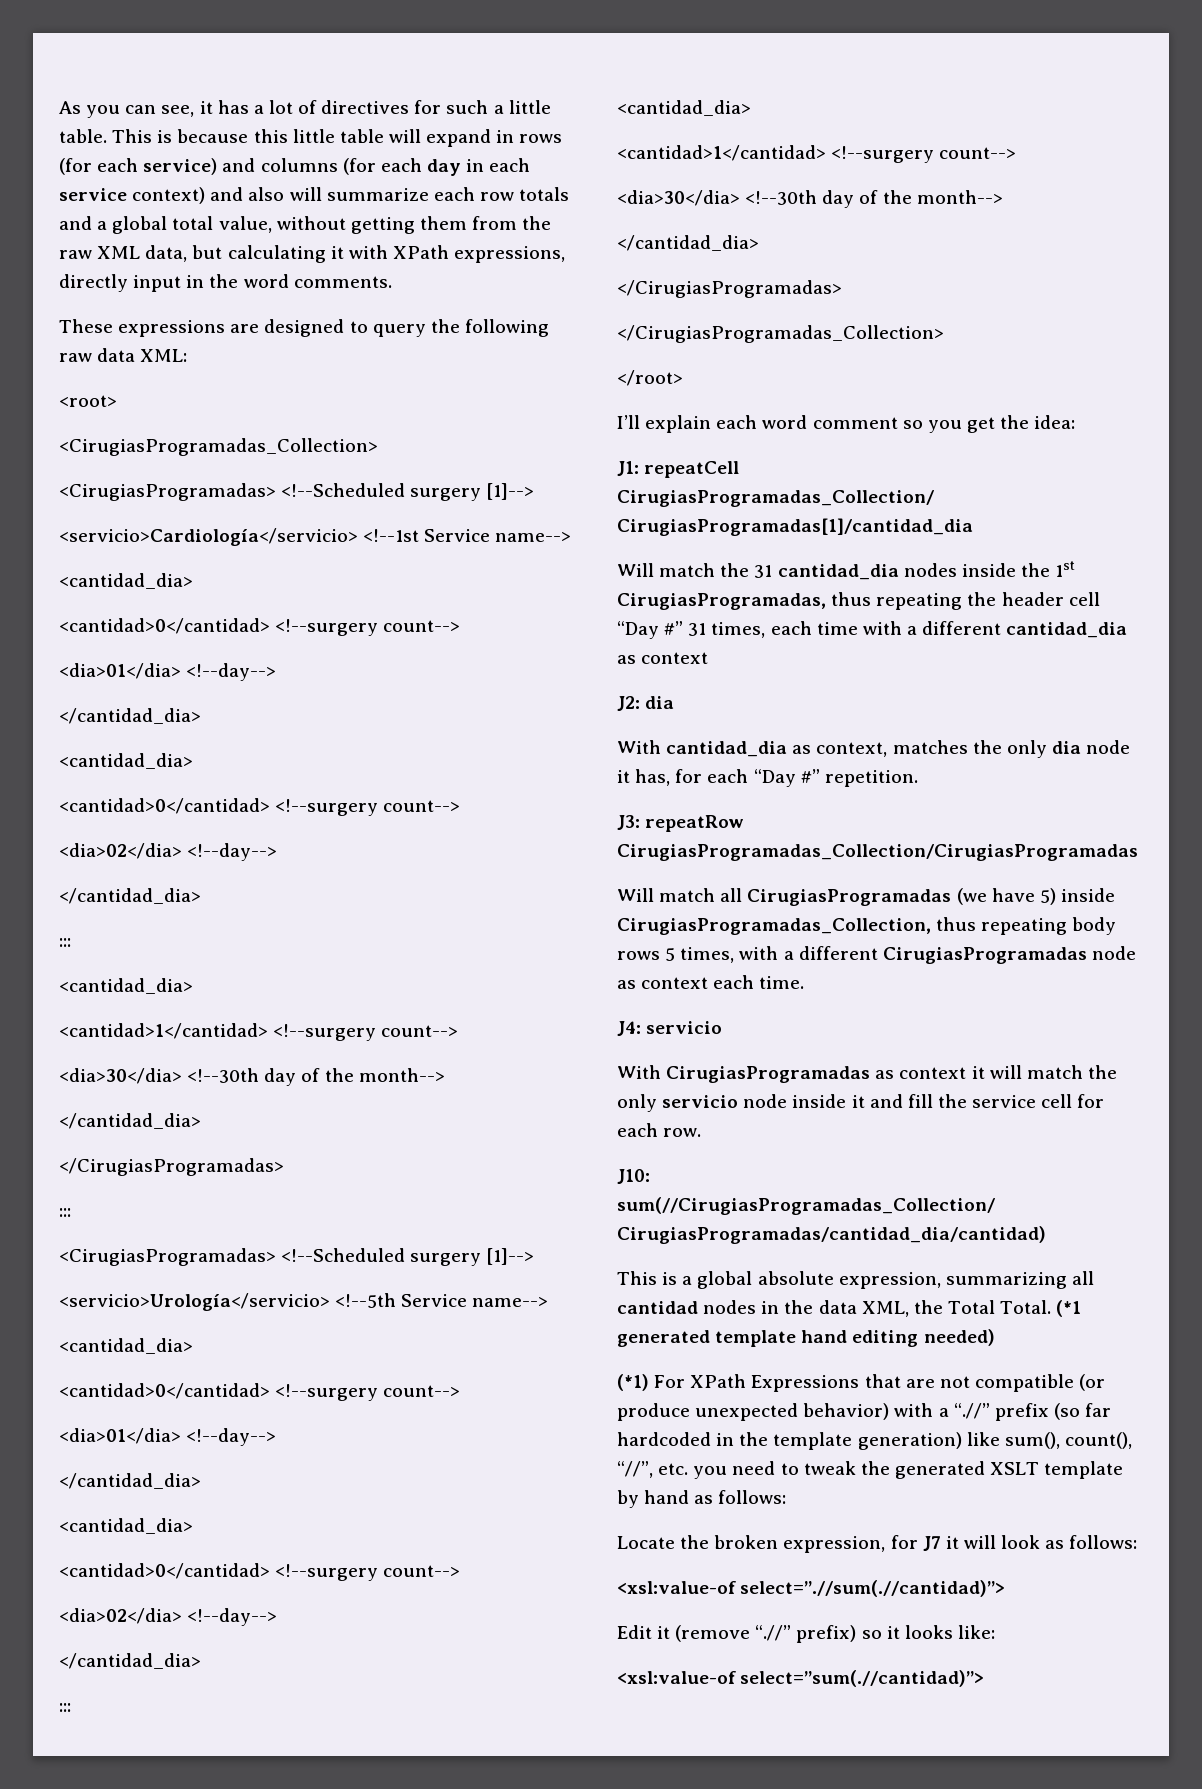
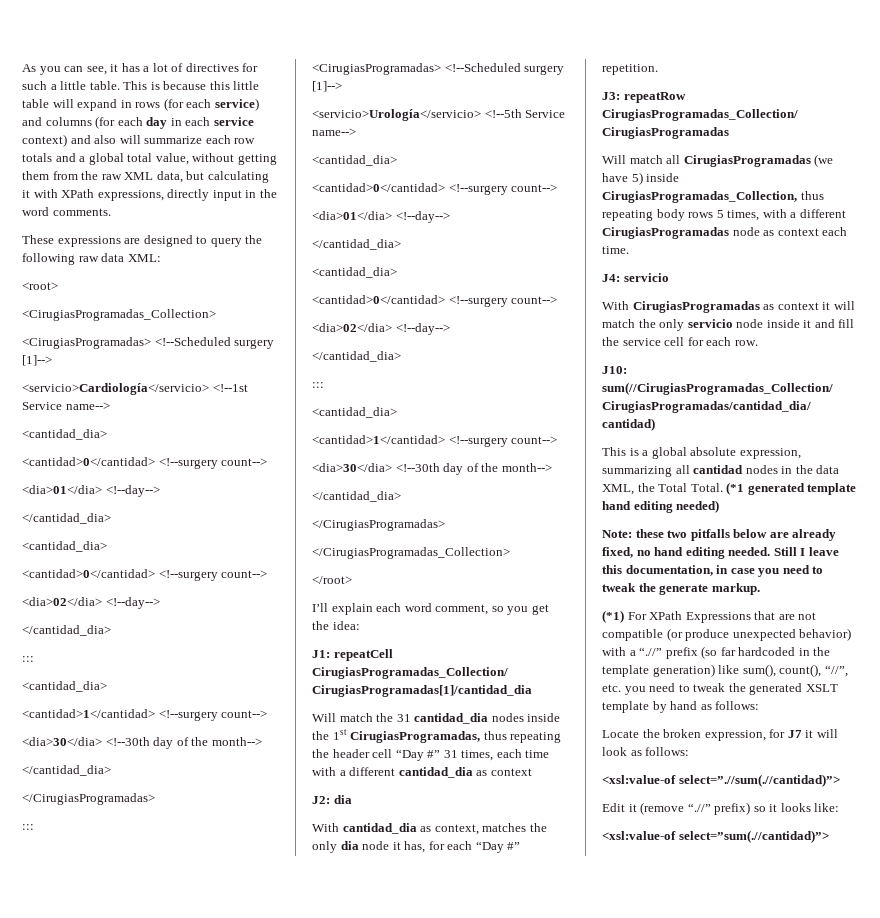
[812,417,898,429] comment -> [435,604,489,615] comment,
(995, 1337) none -> [602,529,837,541] [602,547,839,559] [602,565,824,577] [602,583,760,595] // Note: these two pitfalls below are already fixed, no hand editing needed. Still I leave this documentation, in case you need to tweak the generate markup.

